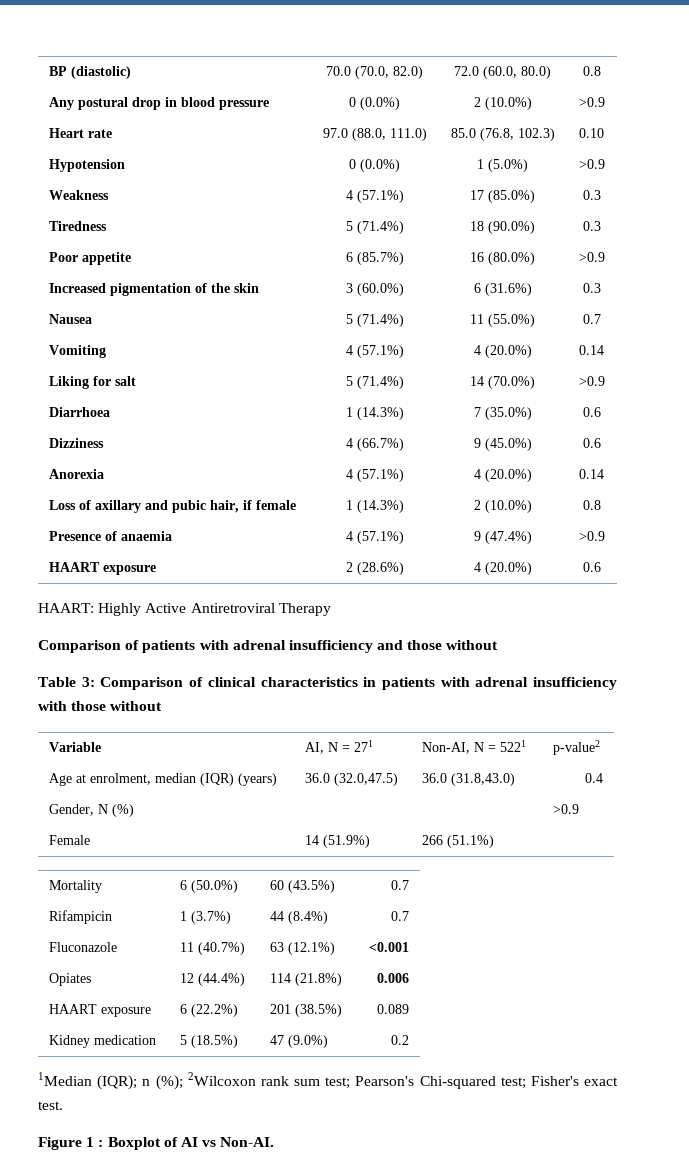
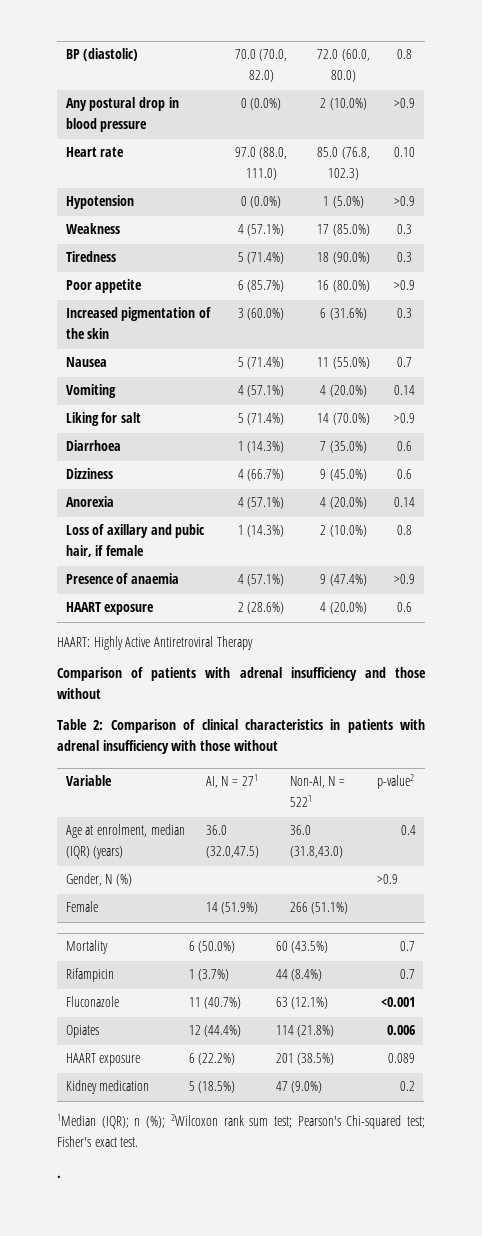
[81,677,95,687] 3: -> [93,720,104,730] 2:
[38,1137,275,1150] Figure 1 : Boxplot of AI vs Non-AI. -> [57,1175,61,1178] .

